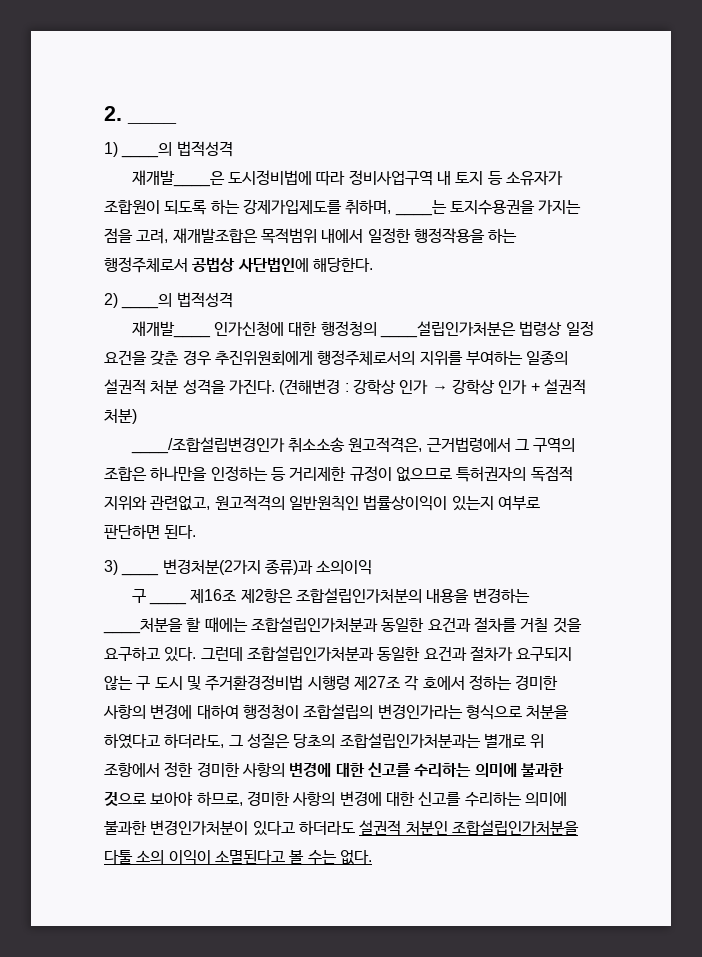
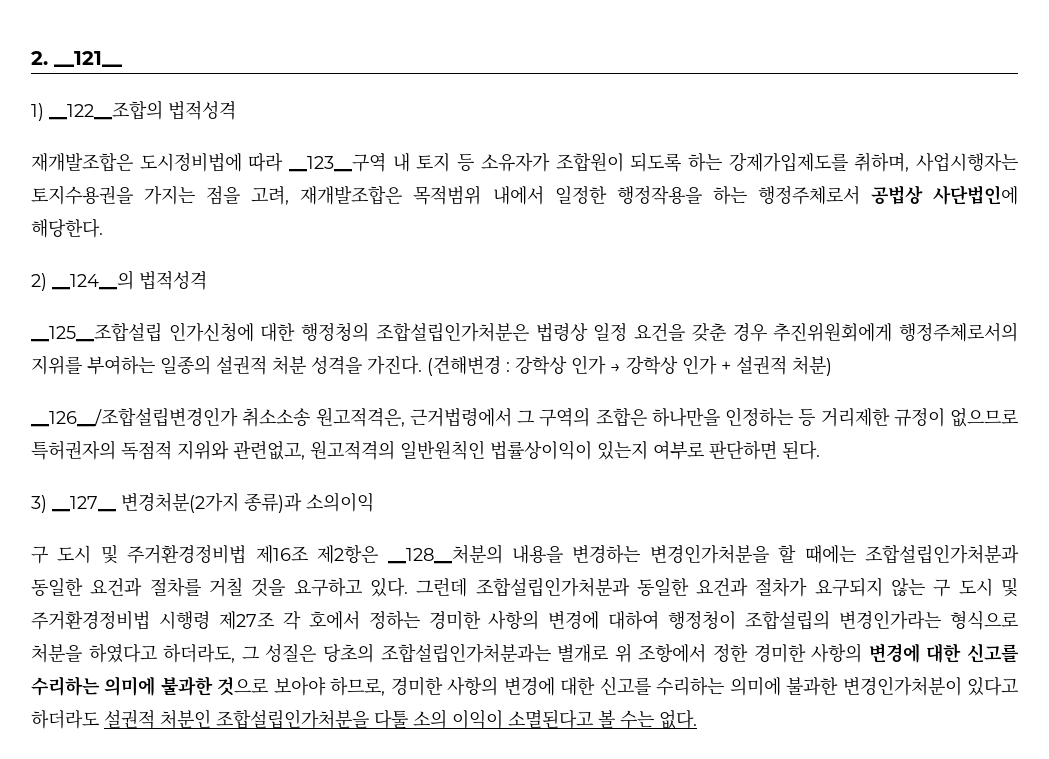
[127,121,177,124] ____ -> [54,51,122,67] ▁121▁
[121,141,233,158] [131,170,225,187] ____의 법적성격 // 재개발____은 -> [49,100,236,120] [31,153,133,172] ▁122▁조합의 법적성격 // 재개발조합은
[348,170,433,186] 정비사업구역 -> [289,153,387,172] ▁123▁구역
[394,200,447,216] ____는 -> [916,152,1019,172] 사업시행자는
[121,292,233,309] [131,321,211,338] ____의 법적성격 // 재개발____ -> [52,270,207,290] [31,323,162,342] ▁124▁의 법적성격 // ▁125▁조합설립
[379,321,516,338] ____설립인가처분은 -> [375,322,529,342] 조합설립인가처분은
[130,437,285,454] ____/조합설립변경인가 -> [31,407,238,427] ▁126▁/조합설립변경인가
[121,572,160,576] ____ -> [52,496,116,512] ▁127▁
[149,601,188,605] ____ -> [57,545,247,564] 도시 및 주거환경정비법
[295,588,422,603] 조합설립인가처분의 -> [387,544,503,564] ▁128▁처분의
[103,617,183,634] ____처분을 -> [649,544,769,564] 변경인가처분을

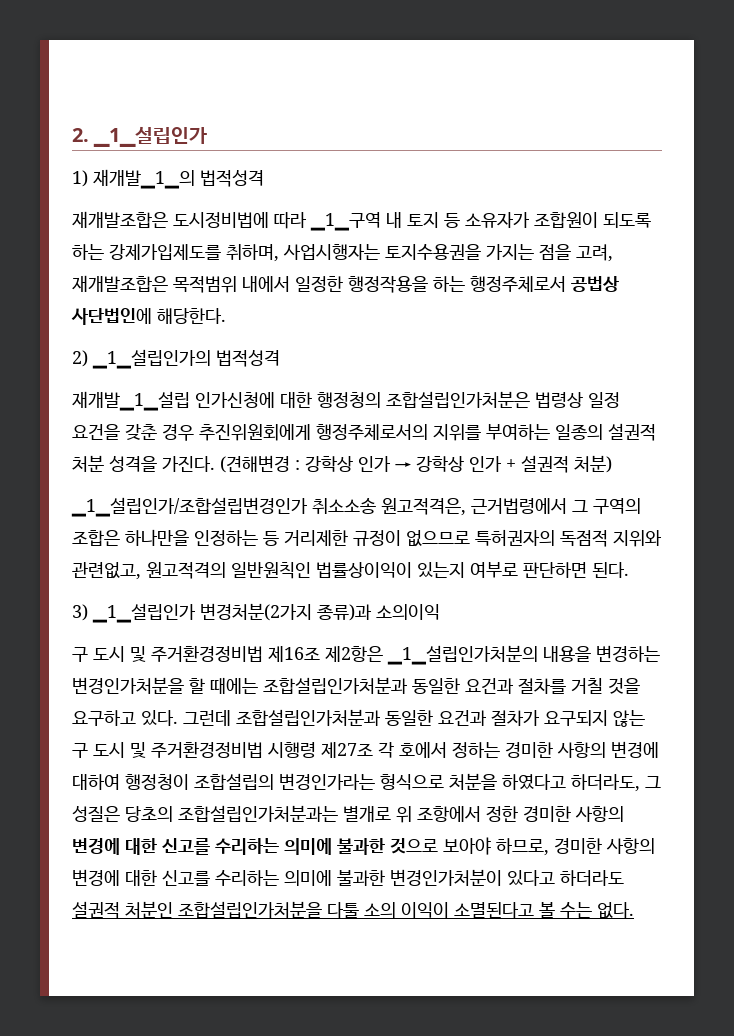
[54,51,122,67] ▁121▁ -> [93,126,208,147] ▁1▁설립인가
[49,100,163,120] ▁122▁조합의 -> [93,169,195,189] 재개발▁1▁의
[289,153,387,172] ▁123▁구역 -> [310,212,381,231] ▁1▁구역
[52,270,207,290] [31,323,162,342] ▁124▁의 법적성격 // ▁125▁조합설립 -> [92,349,280,369] [72,391,190,411] ▁1▁설립인가의 법적성격 // 재개발▁1▁설립
[31,407,238,427] ▁126▁/조합설립변경인가 -> [71,497,308,517] ▁1▁설립인가/조합설립변경인가
[52,496,116,512] ▁127▁ -> [92,603,196,623] ▁1▁설립인가
[387,544,503,564] ▁128▁처분의 -> [387,645,538,665] ▁1▁설립인가처분의

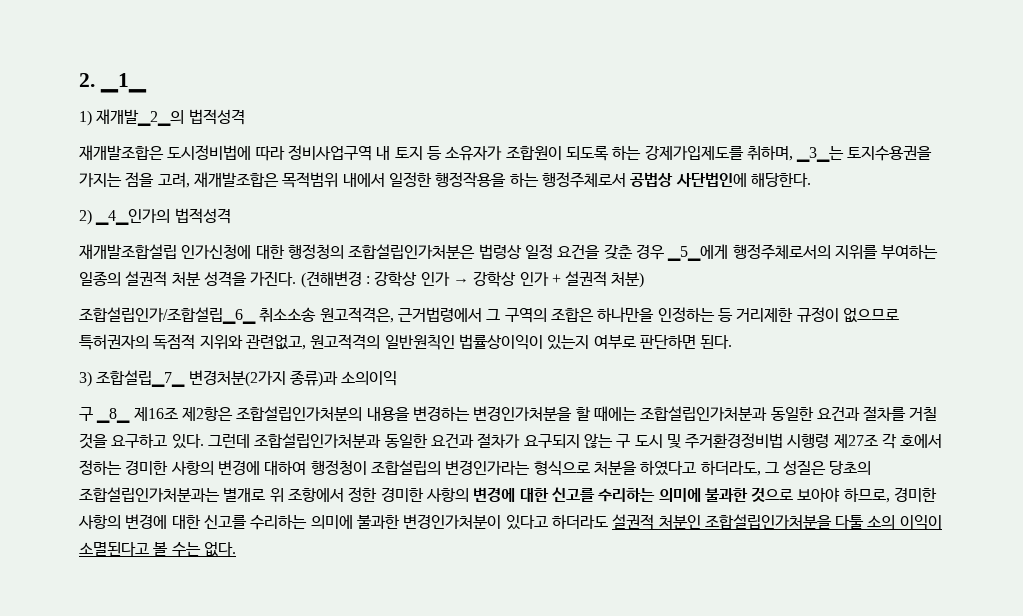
[93,126,208,147] ▁1▁설립인가 -> [99,73,147,93] ▁1▁
[93,169,195,189] 재개발▁1▁의 -> [96,109,185,126] 재개발▁2▁의
[310,212,381,231] ▁1▁구역 -> [287,145,372,161] 정비사업구역
[283,244,380,260] 사업시행자는 -> [796,146,845,162] ▁3▁는
[92,349,280,369] [72,391,190,411] ▁1▁설립인가의 법적성격 // 재개발▁1▁설립 -> [95,208,231,225] [79,244,177,259] ▁4▁인가의 법적성격 // 재개발조합설립
[199,424,311,441] 추진위원회에게 -> [667,244,729,261] ▁5▁에게
[71,497,308,517] ▁1▁설립인가/조합설립변경인가 -> [79,307,256,324] 조합설립인가/조합설립▁6▁
[92,603,196,623] ▁1▁설립인가 -> [96,370,186,387] 조합설립▁7▁
[93,645,263,662] 도시 및 주거환경정비법 -> [96,408,131,423] ▁8▁
[387,645,538,665] ▁1▁설립인가처분의 -> [236,406,363,421] 조합설립인가처분의

